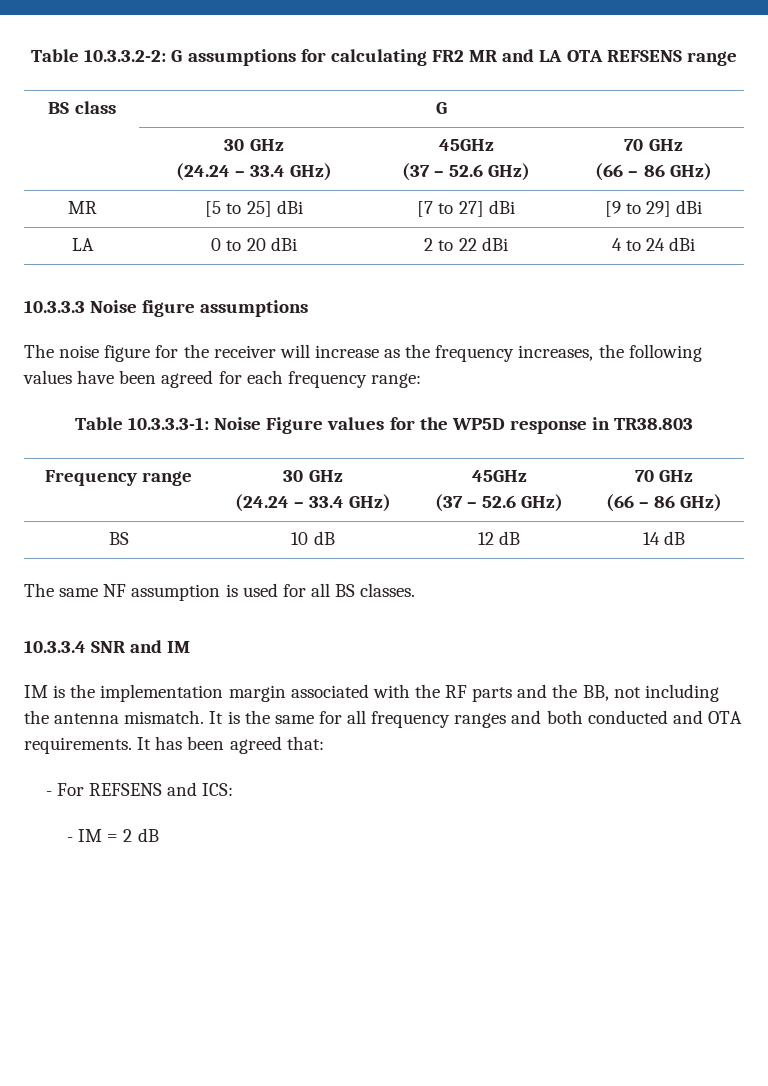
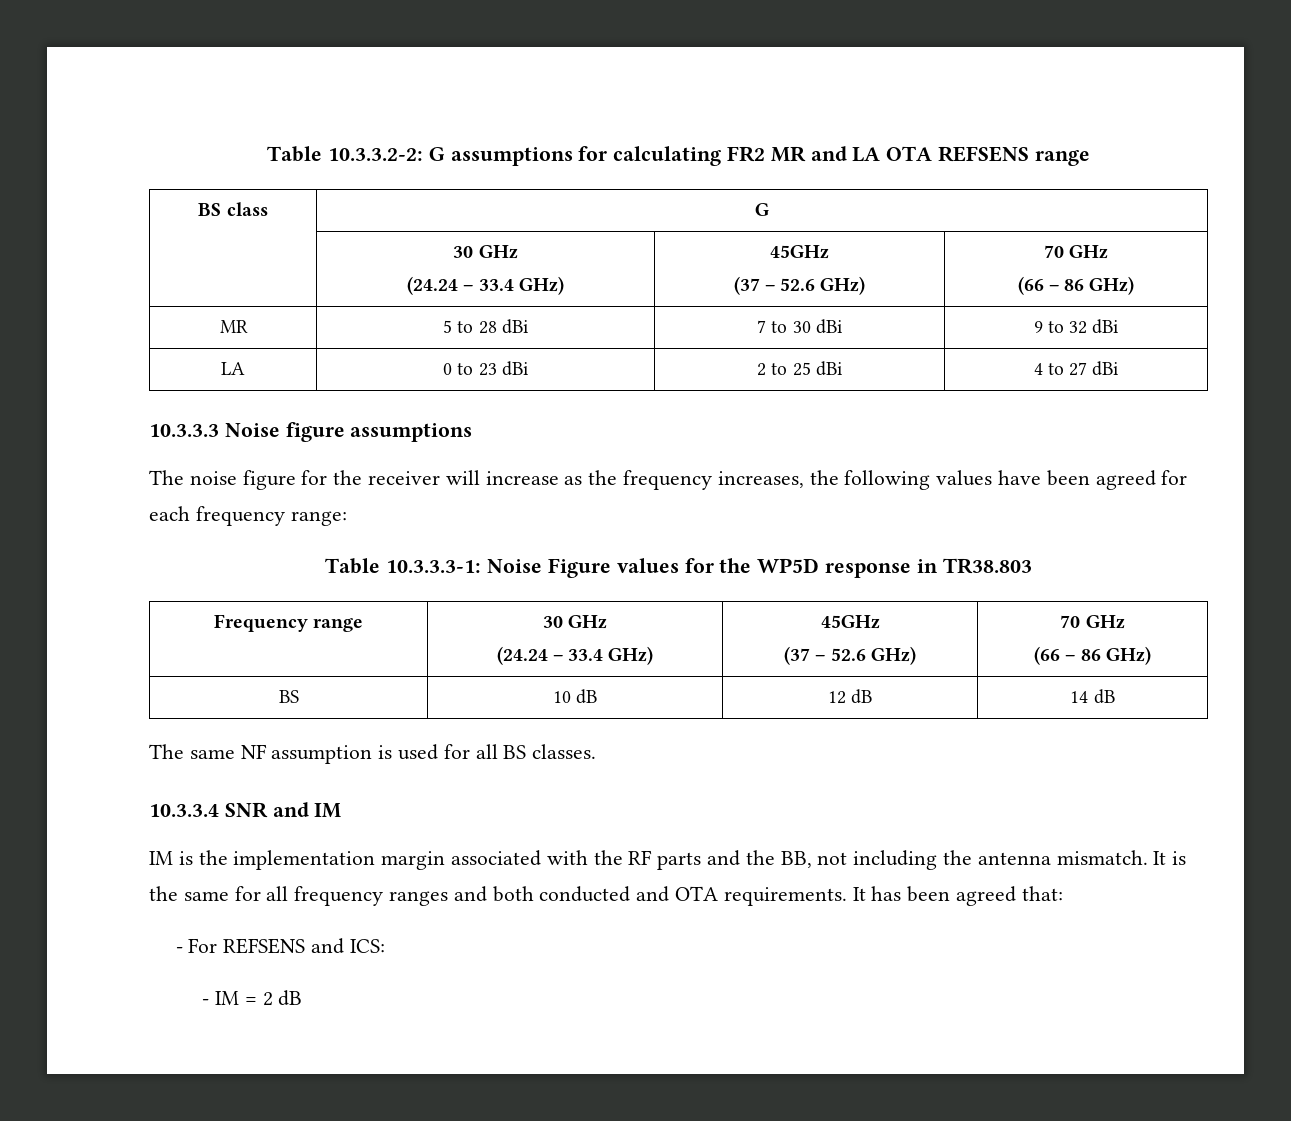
[205,200,303,217] [417,200,515,217] [604,201,672,217] [5 to 25] dBi | [7 to 27] dBi | [9 to 29] -> [443,319,529,334] [757,319,843,334] [1033,321,1088,334] 5 to 28 dBi | 7 to 30 dBi | 9 to 32
[246,238,266,251] 20 -> [478,363,497,376] 23
[458,238,477,251] 22 -> [792,362,811,376] 25
[646,238,666,251] 24 -> [1069,362,1088,376] 27

